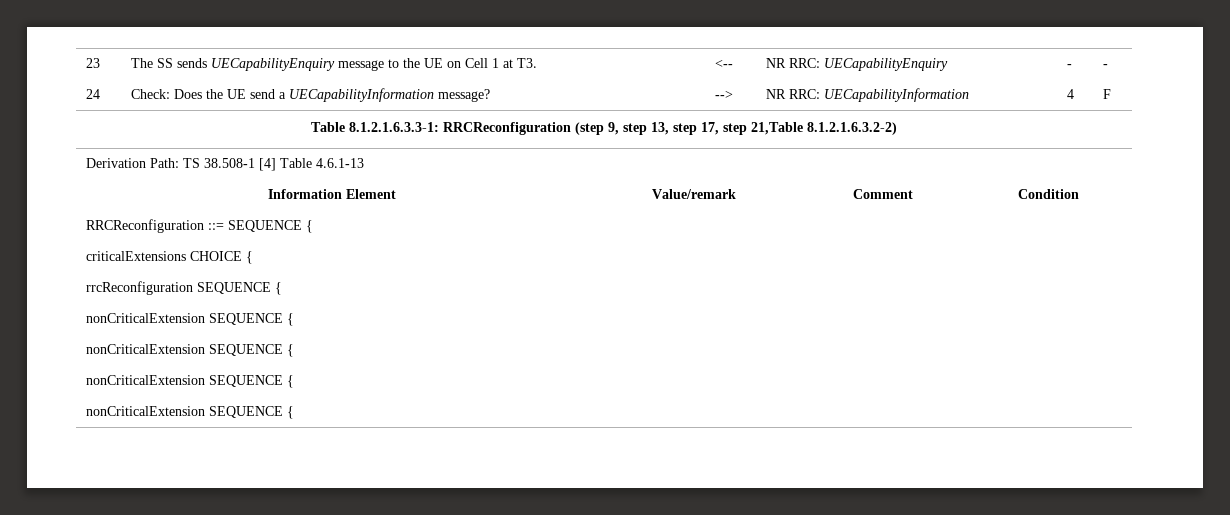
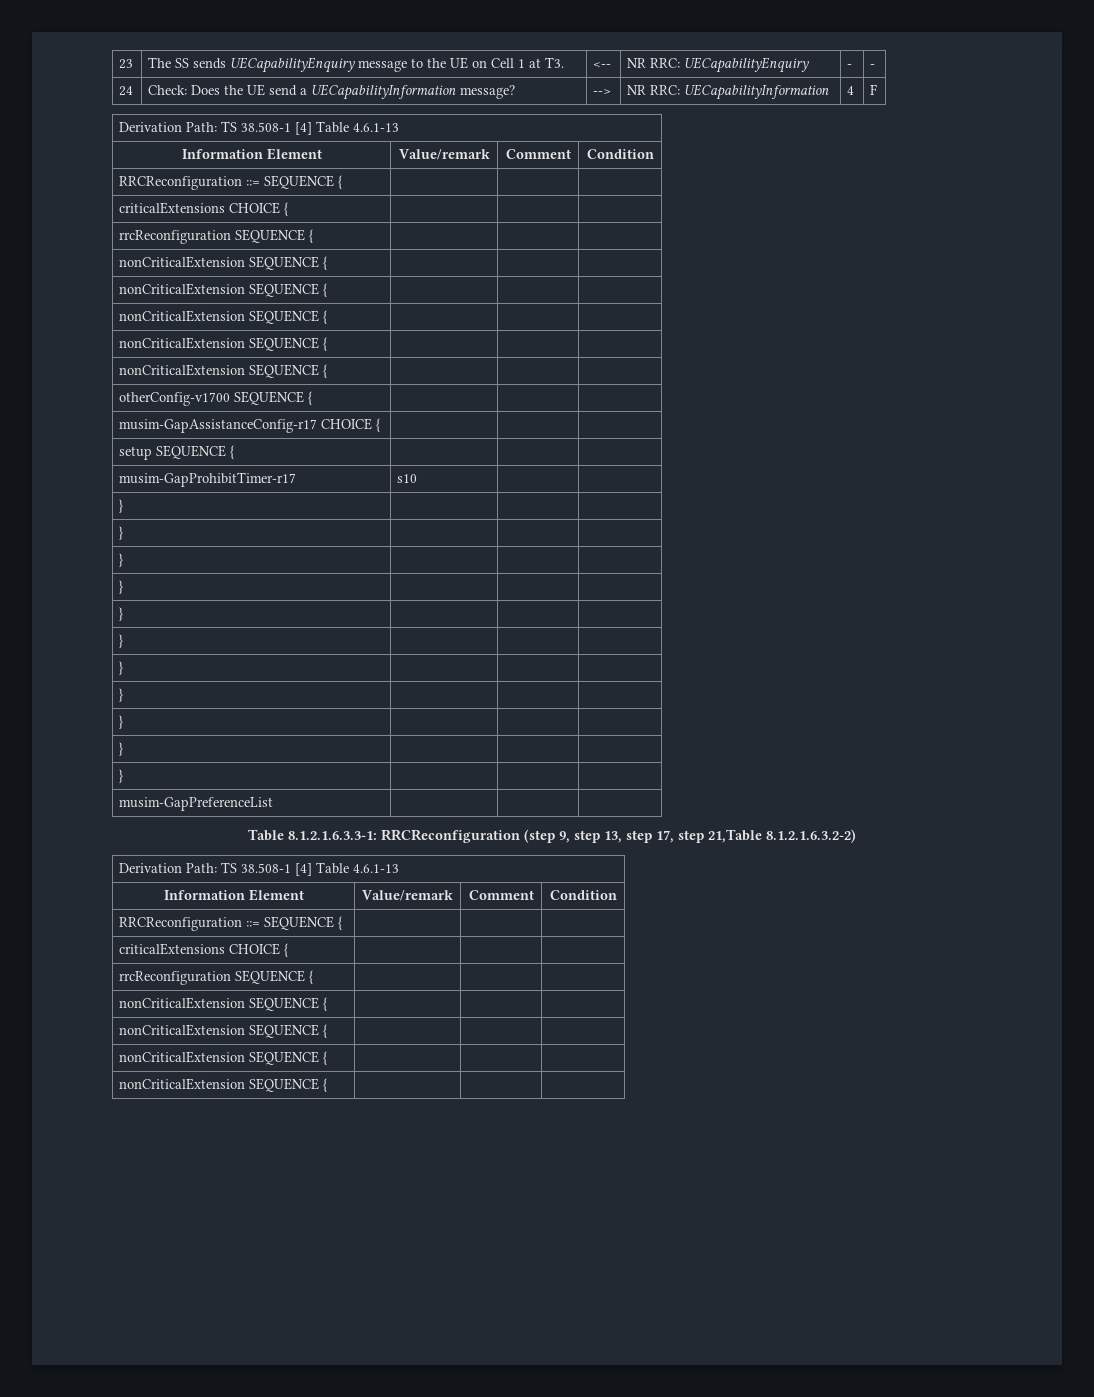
(1111, 94) none -> [119,121,400,135] [181,148,322,160] [398,149,490,160] [505,149,571,159] [586,149,654,159] [119,175,343,190] [119,202,289,216] [119,229,314,244] [119,256,328,270] [119,283,328,297] [119,310,328,324] [119,337,328,351] [119,364,328,378] [119,391,313,406] [119,418,381,433] [119,445,235,460] [119,472,297,487] [397,474,418,483] [119,499,124,513] [119,526,124,540] [119,553,124,567] [119,580,124,594] [119,607,124,621] [119,634,124,648] [119,661,124,675] [119,688,124,702] [119,715,124,729] [119,742,124,756] [119,769,124,783] [119,797,274,811] // Derivation Path: TS 38.508-1 [4] Table 4.6.1-13 // Information Element | Value/remark | Comment | Condition // RRCReconfiguration ::= SEQUENCE { | | | // criticalExtensions CHOICE { | | | // rrcReconfiguration SEQUENCE { | | | // nonCriticalExtension SEQUENCE { | | | // nonCriticalExtension SEQUENCE { | | | // nonCriticalExtension SEQUENCE { | | | // nonCriticalExtension SEQUENCE { | | | // nonCriticalExtension SEQUENCE { | | | // otherConfig-v1700 SEQUENCE { | | | // musim-GapAssistanceConfig-r17 CHOICE { | | | // setup SEQUENCE { | | | // musim-GapProhibitTimer-r17 | s10 | | // } | | | // } | | | // } | | | // } | | | // } | | | // } | | | // } | | | // } | | | // } | | | // } | | | // } | | | // musim-GapPreferenceList | | |

